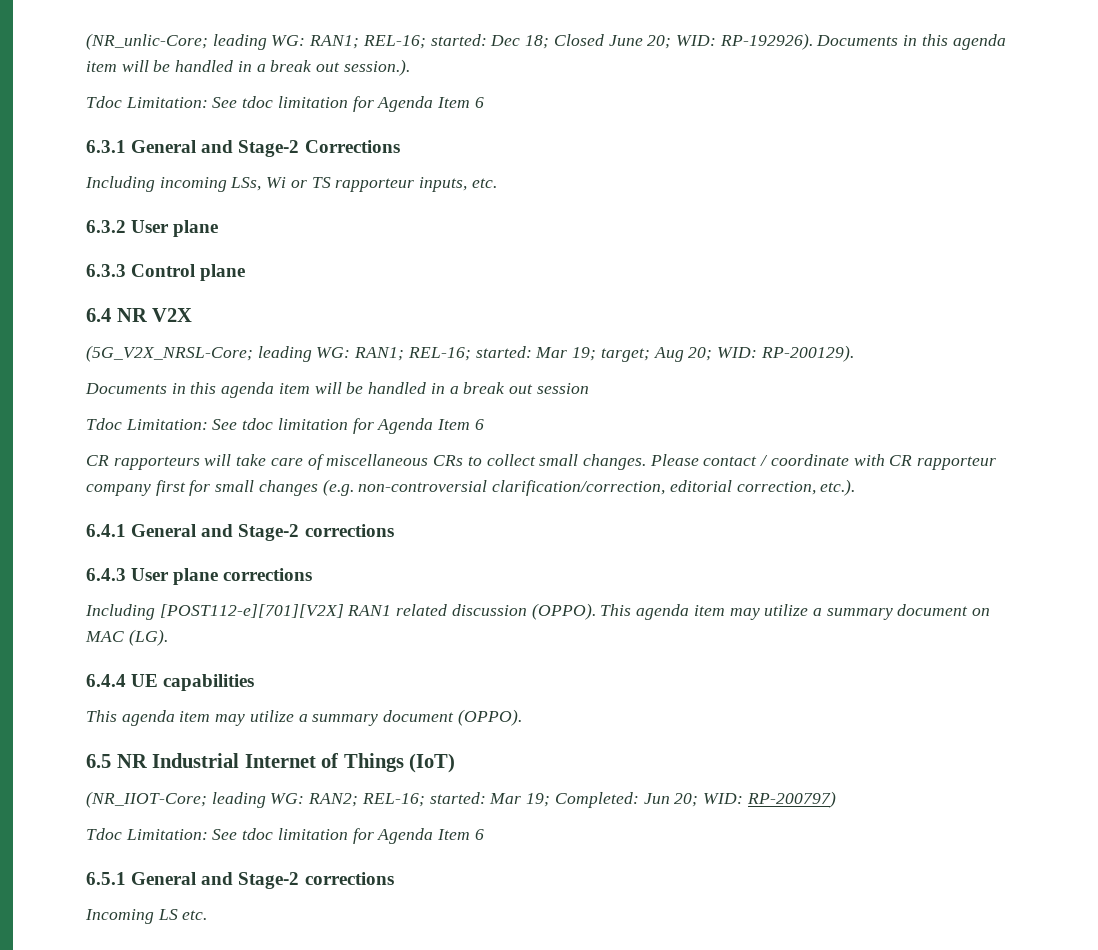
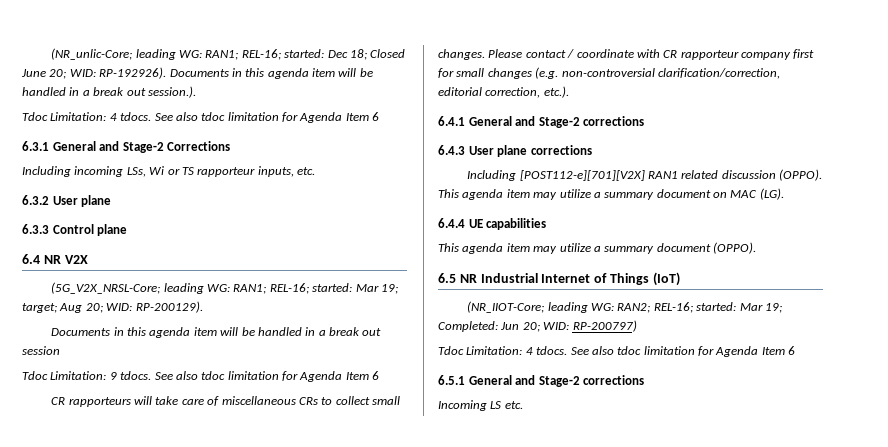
[212,97,238,108] See -> [109,112,198,121] 4 tdocs. See also
[212,419,238,430] See -> [109,371,198,380] 9 tdocs. See also
[212,829,238,840] See -> [525,346,614,355] 4 tdocs. See also

